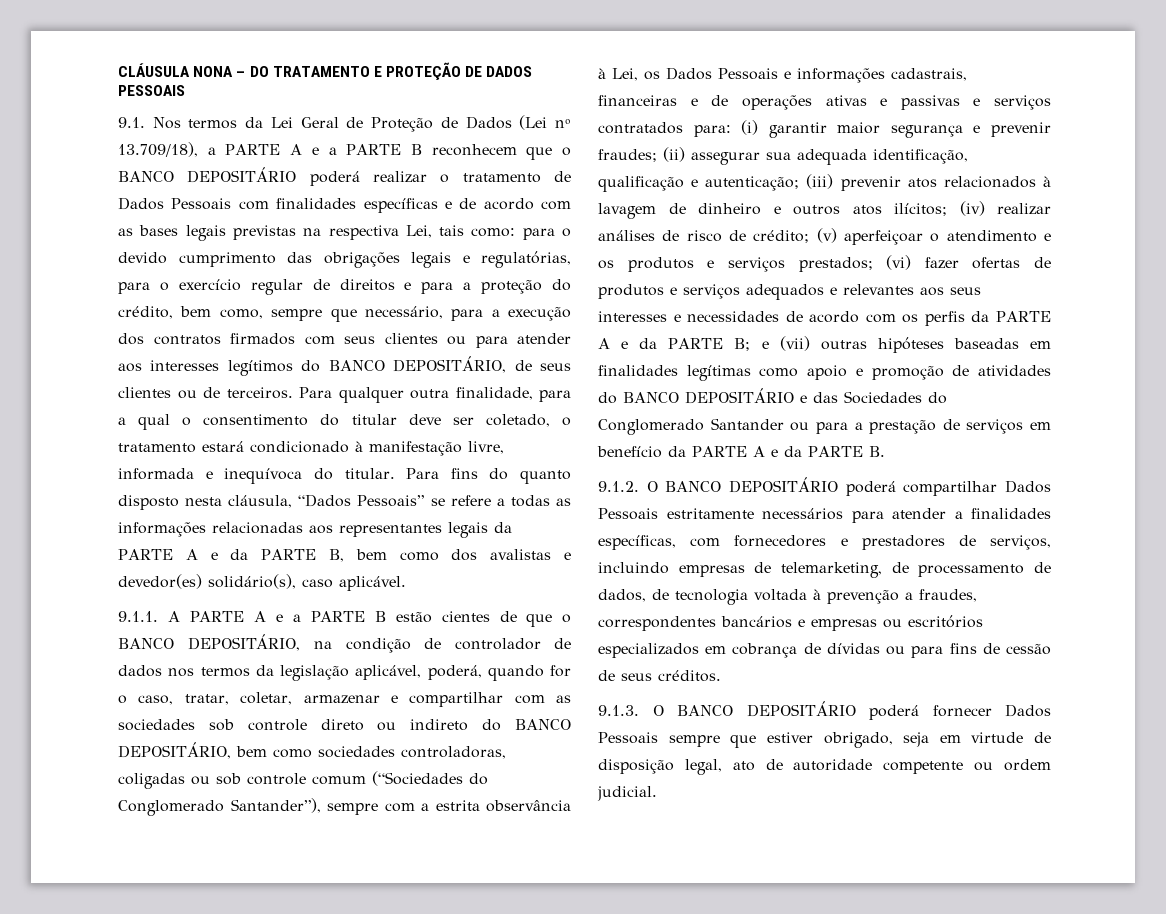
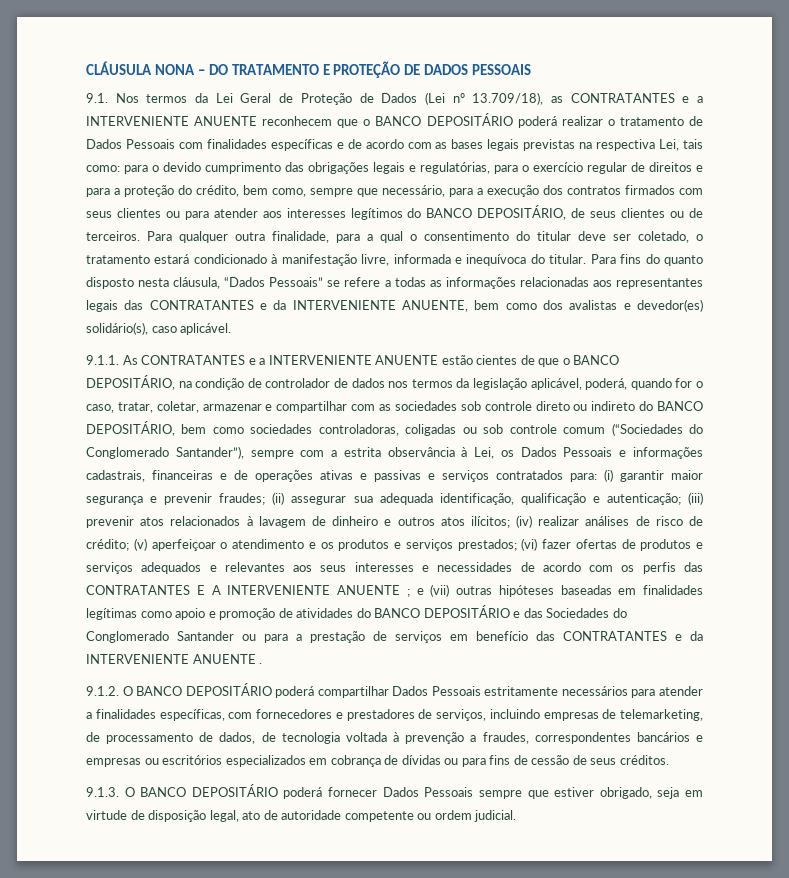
[207,144,422,155] a PARTE A e a PARTE B -> [550,93,703,103] [86,116,258,126] as CONTRATANTES e a INTERVENIENTE ANUENTE
[494,522,512,533] [118,549,344,562] da PARTE A e da PARTE B, -> [124,300,469,312] das CONTRATANTES e da INTERVENIENTE ANUENTE,
[167,611,387,622] A PARTE A e a PARTE B -> [122,355,439,365] As CONTRATANTES e a INTERVENIENTE ANUENTE
[971,311,1052,322] [598,338,751,351] da PARTE A e da PARTE B; -> [684,562,704,572] [86,585,410,597] das CONTRATANTES E A INTERVENIENTE ANUENTE ;
[668,446,885,457] da PARTE A e da PARTE B. -> [536,631,703,641] [86,654,263,664] das CONTRATANTES e da INTERVENIENTE ANUENTE .

